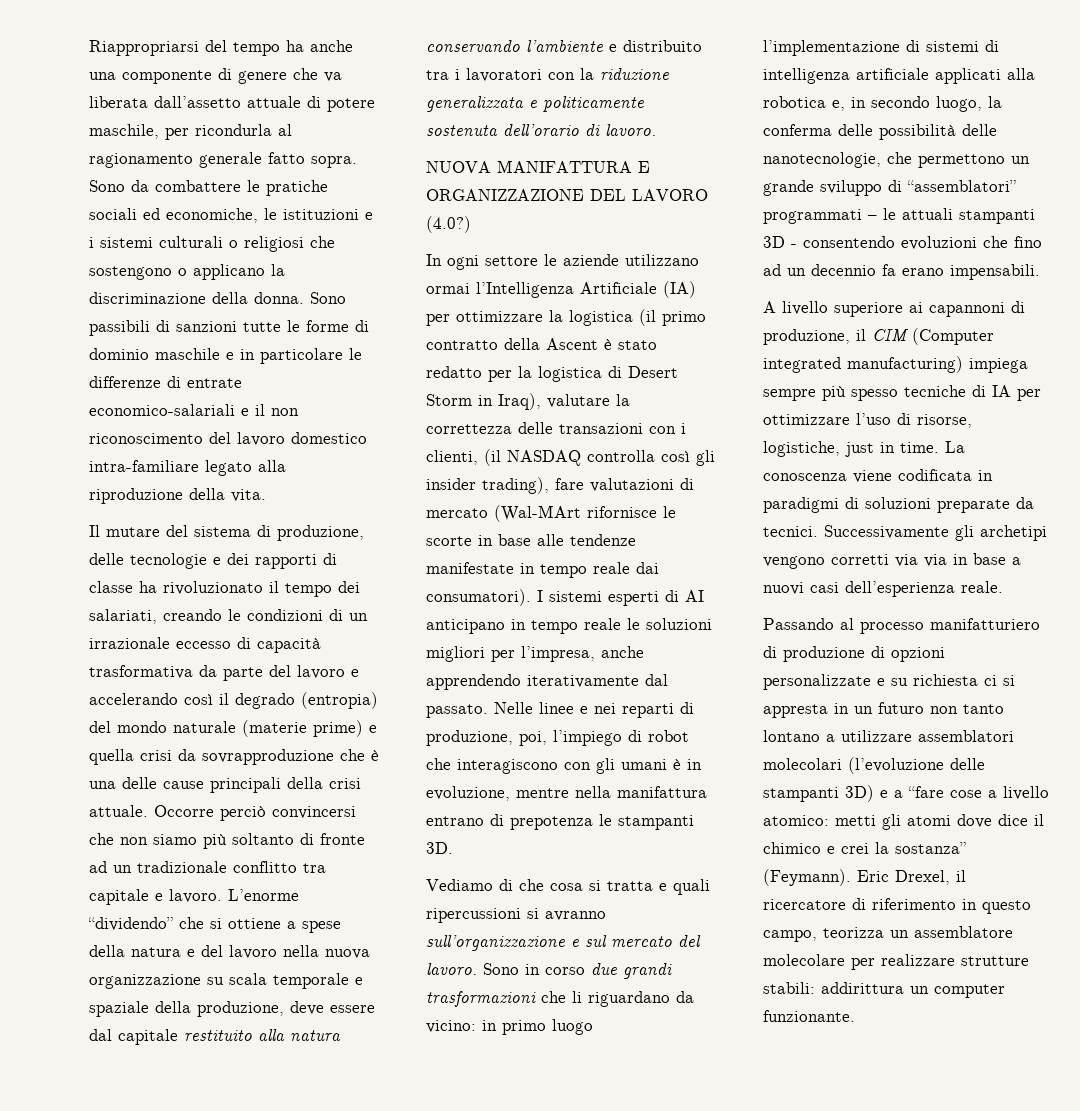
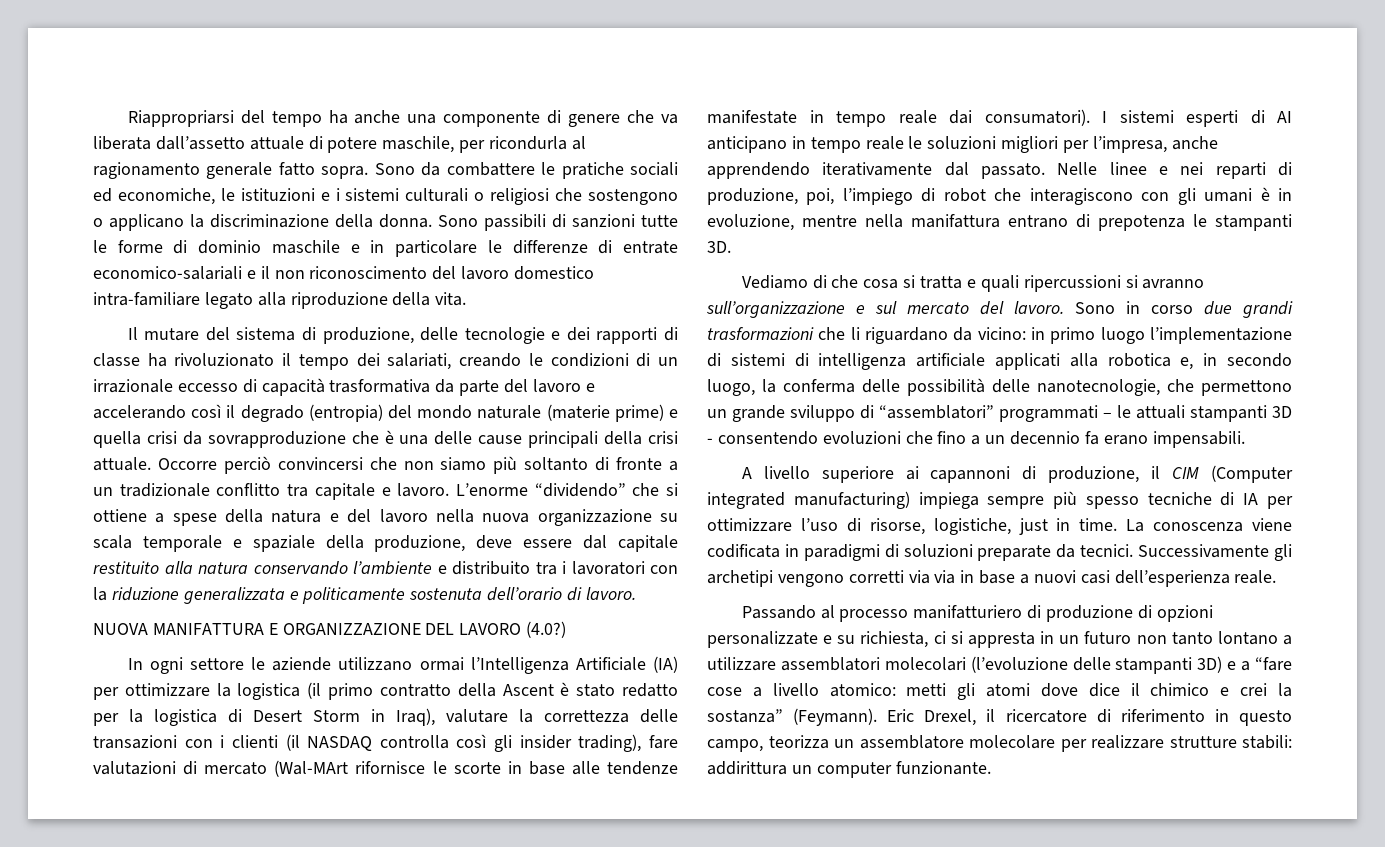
[89,861,107,873] ad -> [668,461,678,471] a
[426,450,478,465] clienti, -> [231,735,278,748] clienti
[763,264,781,276] ad -> [971,435,981,445] a
[913,674,978,686] richiesta -> [860,631,929,648] richiesta,

